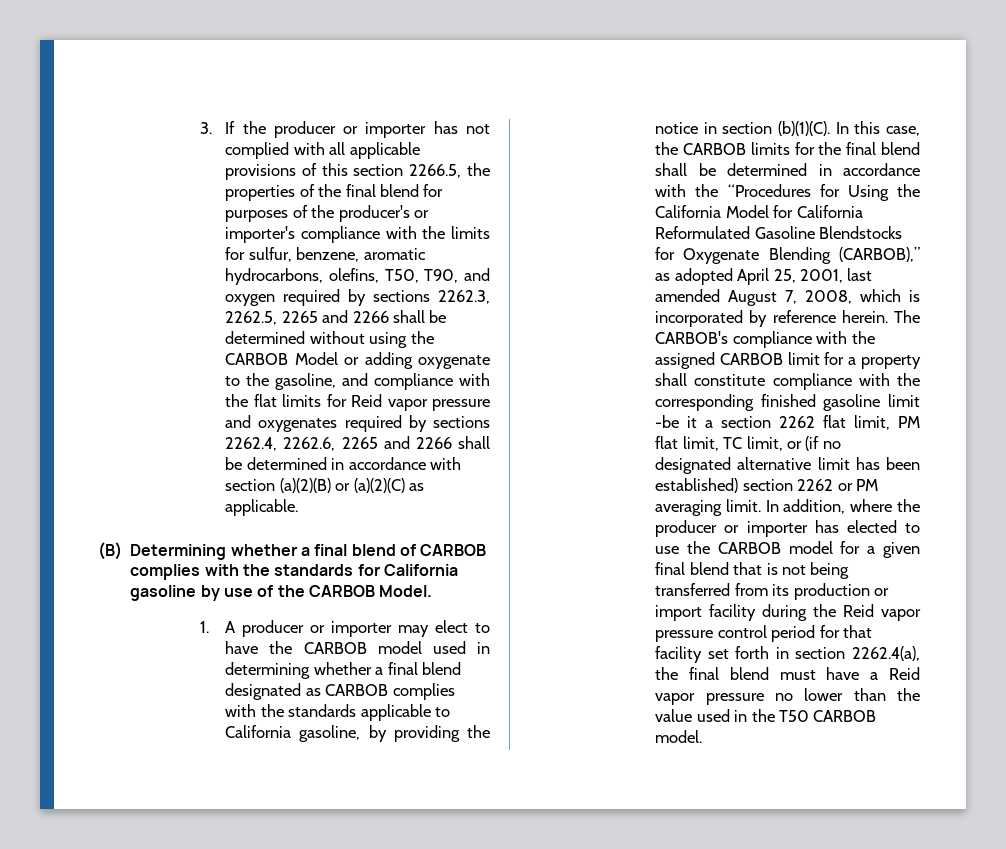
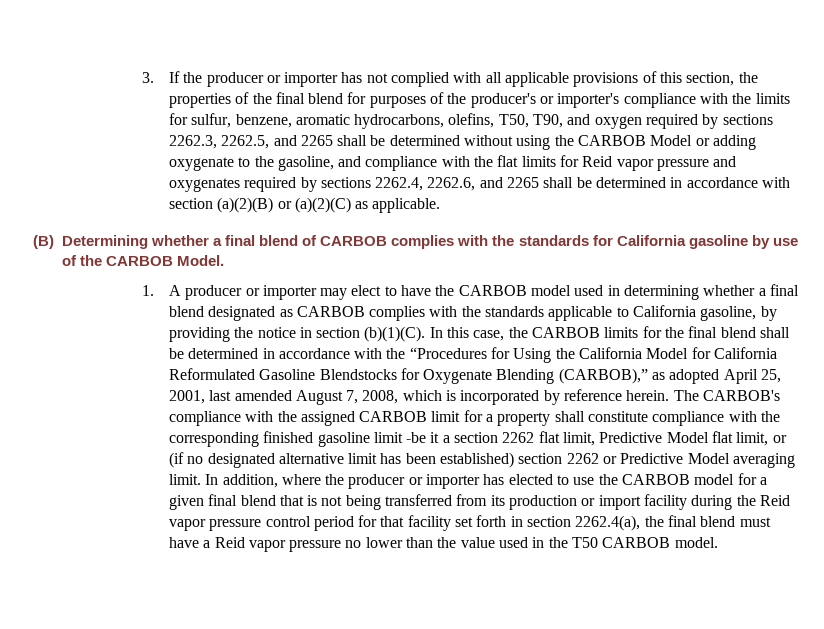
[353,164,462,178] section 2266.5, -> [686,72,735,86] section,
[281,310,389,323] 2265 and 2266 -> [273,135,333,146] and 2265
[341,436,452,449] 2265 and 2266 -> [479,177,540,188] and 2265
[898,416,920,428] [655,436,743,451] PM flat limit, TC -> [599,431,734,443] Predictive Model flat
[856,479,879,491] PM -> [620,453,730,464] Predictive Model

